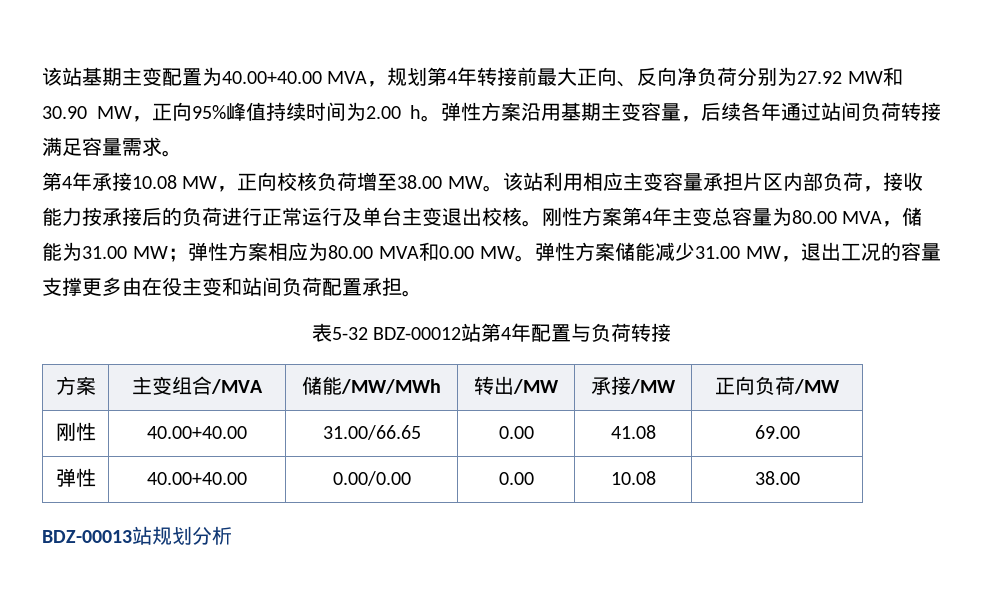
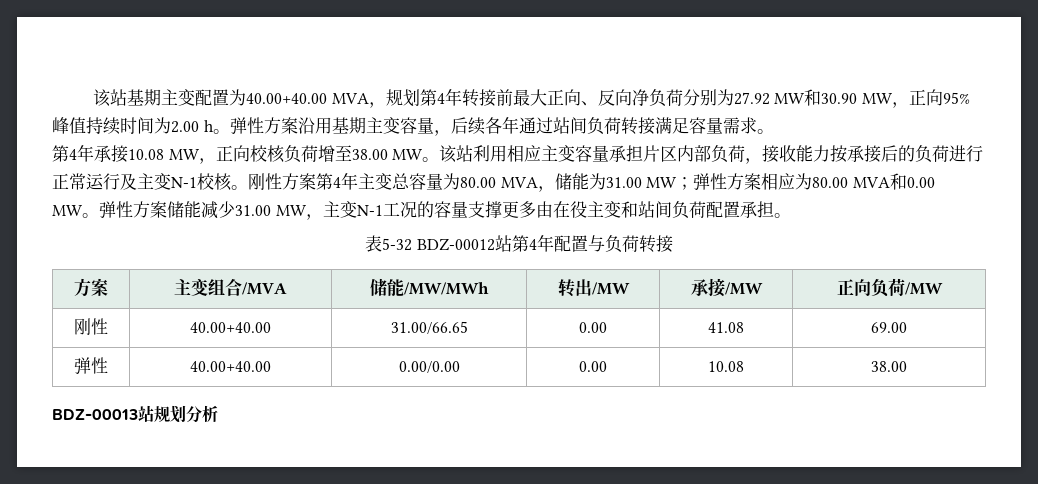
[362,207,482,226] 单台主变退出 -> [137,173,197,190] 主变N-1
[801,242,841,261] 退出 -> [322,201,383,218] 主变N-1

